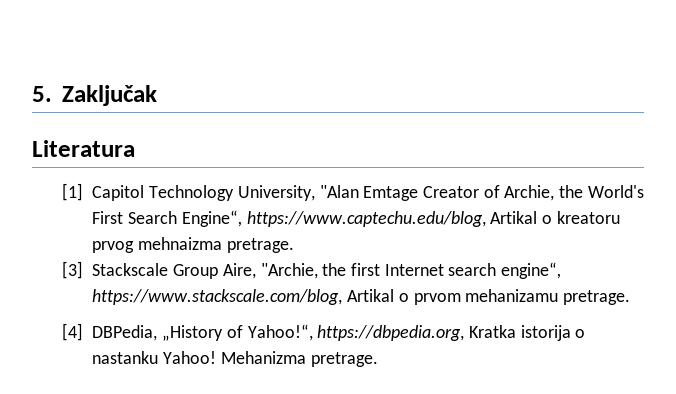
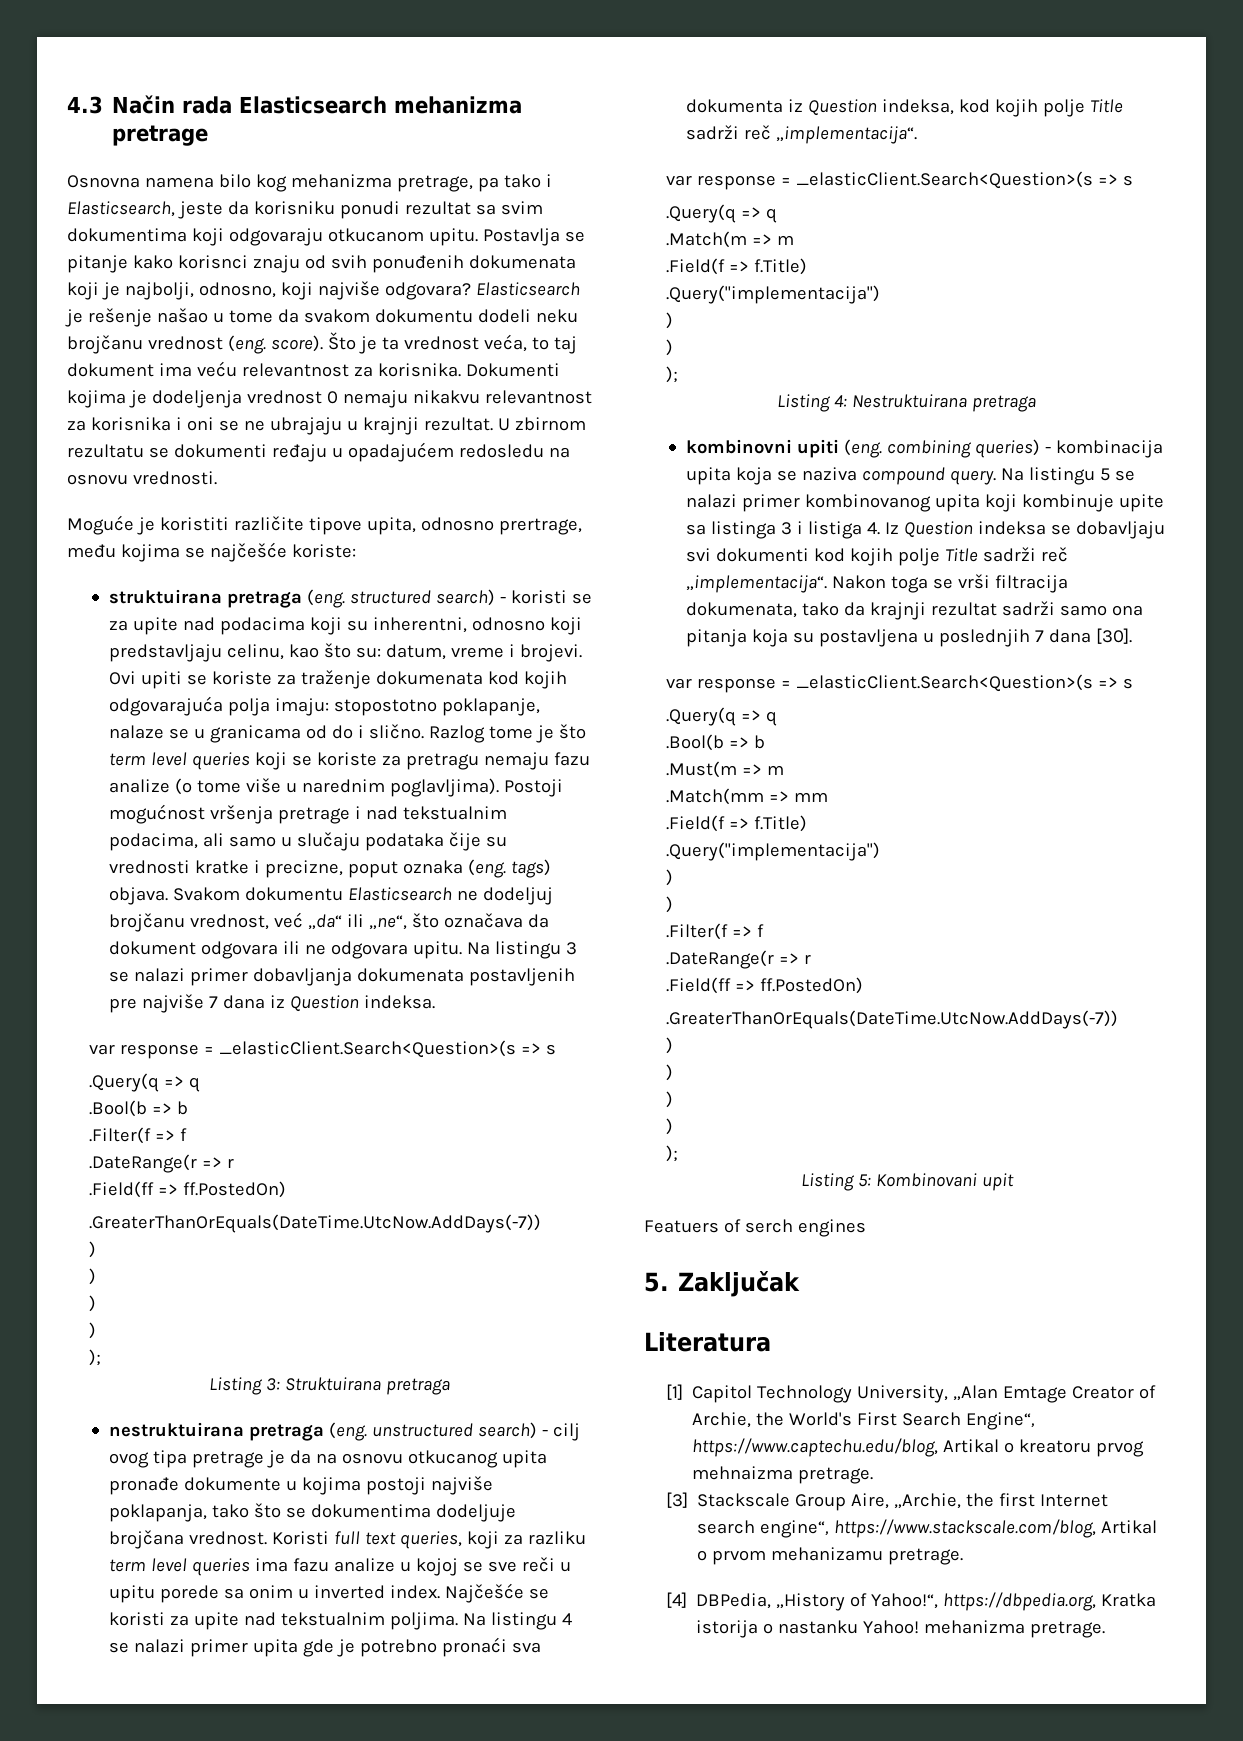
(32, 94) none -> [67,95,523,114] [112,125,209,146] [67,174,552,192] [67,201,543,219] [67,228,585,246] [67,255,576,273] [67,281,580,300] [65,308,578,327] [67,332,577,354] [67,361,560,377] [67,390,592,408] [67,417,586,435] [67,442,570,462] [67,471,217,485] [67,515,582,535] [67,542,356,562] [109,589,592,608] [109,617,582,635] [109,643,582,662] [109,670,567,689] [109,696,540,716] [109,724,586,743] [109,752,590,770] [109,778,563,797] [109,804,507,824] [109,832,507,851] [109,859,551,878] [109,887,553,905] [109,912,549,932] [109,941,577,959] [109,968,575,986] [109,994,435,1013] [88,1040,556,1059] [88,1073,200,1092] [88,1100,188,1117] [88,1127,187,1144] [88,1154,234,1173] [88,1181,286,1198] [88,1214,541,1233] [88,1241,96,1258] [88,1268,96,1285] [88,1295,96,1312] [88,1322,96,1339] [88,1349,101,1366] [209,1377,450,1395] [109,1422,580,1441] [109,1450,547,1468] [109,1476,493,1495] [109,1503,516,1522] [109,1530,586,1549] [109,1557,571,1576] [109,1583,549,1603] [109,1612,572,1630] [109,1637,541,1657] [686,99,1123,117] [686,125,918,144] [665,171,1133,190] [665,204,777,223] [665,231,794,248] [665,258,807,275] [665,285,880,304] [665,312,673,329] [665,339,673,356] [665,366,678,383] [777,394,1036,412] [686,439,1163,458] [686,467,1135,485] [686,494,1164,512] [686,521,1165,539] [686,547,1068,566] [686,574,1068,593] [686,601,1143,620] [686,628,1132,647] [665,674,1133,693] [665,707,777,726] [665,734,765,751] [665,761,784,778] [665,788,828,805] [665,815,807,832] [665,842,880,861] [665,869,673,886] [665,896,673,913] [665,923,764,940] [665,950,811,969] [665,977,863,994] [665,1010,1118,1029] [665,1037,673,1054] [665,1064,673,1081] [665,1091,673,1108] [665,1118,673,1135] [665,1145,678,1162] [800,1173,1014,1191] [644,1219,866,1237] 4.3 Način rada Elasticsearch mehanizma pretrage // Osnovna namena bilo kog mehanizma pretrage, pa tako i Elasticsearch, jeste da korisniku ponudi rezultat sa svim dokumentima koji odgovaraju otkucanom upitu. Postavlja se pitanje kako korisnci znaju od svih ponuđenih dokumenata koji je najbolji, odnosno, koji najviše odgovara? Elasticsearch je rešenje našao u tome da svakom dokumentu dodeli neku brojčanu vrednost (eng. score). Što je ta vrednost veća, to taj dokument ima veću relevantnost za korisnika. Dokumenti kojima je dodeljenja vrednost 0 nemaju nikakvu relevantnost za korisnika i oni se ne ubrajaju u krajnji rezultat. U zbirnom rezultatu se dokumenti ređaju u opadajućem redosledu na osnovu vrednosti. // Moguće je koristiti različite tipove upita, odnosno prertrage, među kojima se najčešće koriste: // struktuirana pretraga (eng. structured search) - koristi se za upite nad podacima koji su inherentni, odnosno koji predstavljaju celinu, kao što su: datum, vreme i brojevi. Ovi upiti se koriste za traženje dokumenata kod kojih odgovarajuća polja imaju: stopostotno poklapanje, nalaze se u granicama od do i slično. Razlog tome je što term level queries koji se koriste za pretragu nemaju fazu analize (o tome više u narednim poglavljima). Postoji mogućnost vršenja pretrage i nad tekstualnim podacima, ali samo u slučaju podataka čije su vrednosti kratke i precizne, poput oznaka (eng. tags) objava. Svakom dokumentu Elasticsearch ne dodeljuj brojčanu vrednost, već „da“ ili „ne“, što označava da dokument odgovara ili ne odgovara upitu. Na listingu 3 se nalazi primer dobavljanja dokumenata postavljenih pre najviše 7 dana iz Question indeksa. // var response = _elasticClient.Search<Question>(s => s // .Query(q => q // .Bool(b => b // .Filter(f => f // .DateRange(r => r // .Field(ff => ff.PostedOn) // .GreaterThanOrEquals(DateTime.UtcNow.AddDays(-7)) // ) // ) // ) // ) // ); // Listing 3: Struktuirana pretraga // nestruktuirana pretraga (eng. unstructured search) - cilj ovog tipa pretrage je da na osnovu otkucanog upita pronađe dokumente u kojima postoji najviše poklapanja, tako što se dokumentima dodeljuje brojčana vrednost. Koristi full text queries, koji za razliku term level queries ima fazu analize u kojoj se sve reči u upitu porede sa onim u inverted index. Najčešće se koristi za upite nad tekstualnim poljima. Na listingu 4 se nalazi primer upita gde je potrebno pronaći sva dokumenta iz Question indeksa, kod kojih polje Title sadrži reč „implementacija“. // var response = _elasticClient.Search<Question>(s => s // .Query(q => q // .Match(m => m // .Field(f => f.Title) // .Query("implementacija") // ) // ) // ); // Listing 4: Nestruktuirana pretraga // kombinovni upiti (eng. combining queries) - kombinacija upita koja se naziva compound query. Na listingu 5 se nalazi primer kombinovanog upita koji kombinuje upite sa listinga 3 i listiga 4. Iz Question indeksa se dobavljaju svi dokumenti kod kojih polje Title sadrži reč „implementacija“. Nakon toga se vrši filtracija dokumenata, tako da krajnji rezultat sadrži samo ona pitanja koja su postavljena u poslednjih 7 dana [30]. // var response = _elasticClient.Search<Question>(s => s // .Query(q => q // .Bool(b => b // .Must(m => m // .Match(mm => mm // .Field(f => f.Title) // .Query("implementacija") // ) // ) // .Filter(f => f // .DateRange(r => r // .Field(ff => ff.PostedOn) // .GreaterThanOrEquals(DateTime.UtcNow.AddDays(-7)) // ) // ) // ) // ) // ); // Listing 5: Kombinovani upit // Featuers of serch engines //
[319,185,359,198] "Alan -> [952,1385,998,1401] „Alan
[260,263,318,279] "Archie, -> [893,1493,961,1509] „Archie,
[220,351,306,364] Mehanizma -> [923,1620,1025,1634] mehanizma

